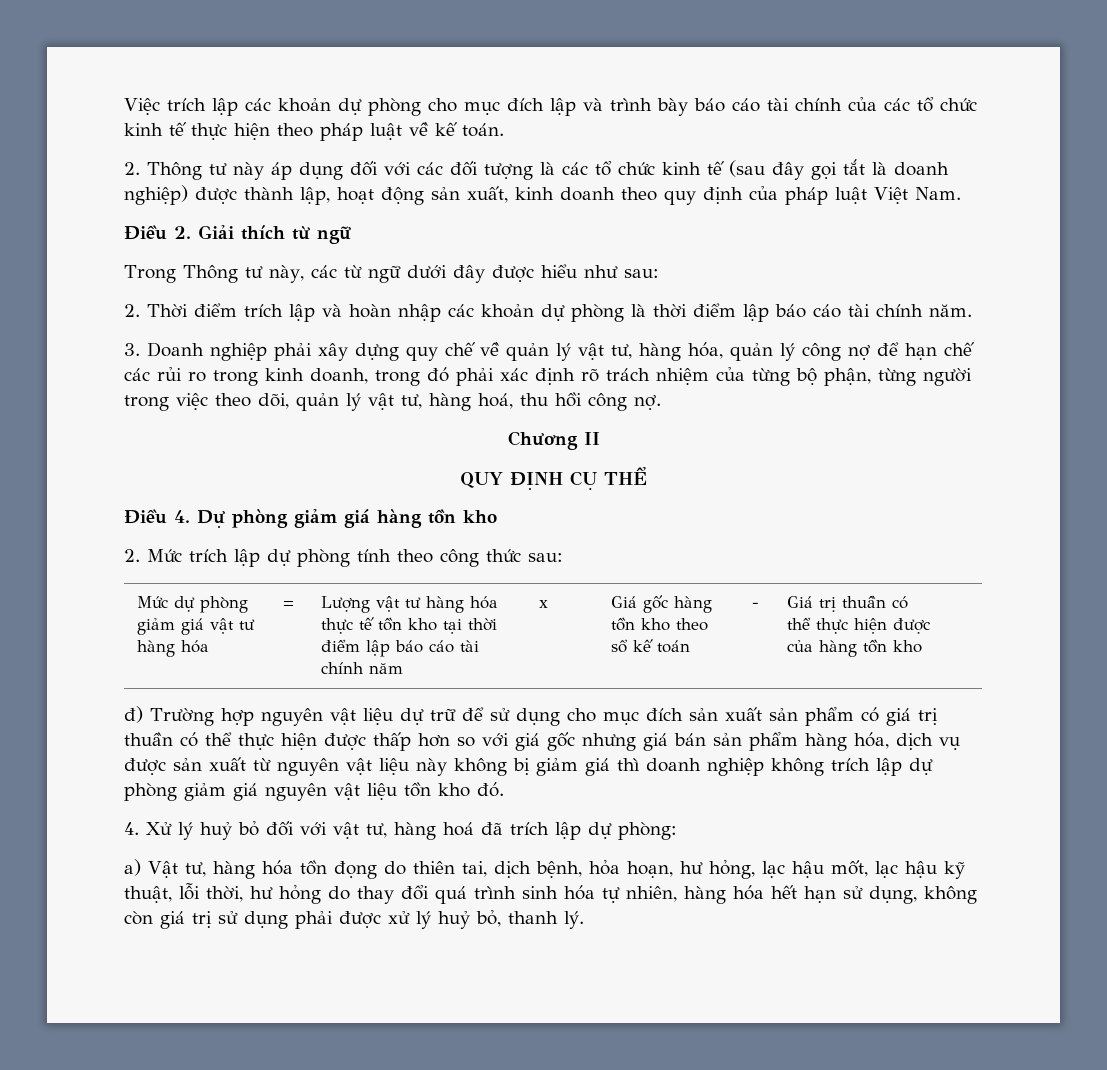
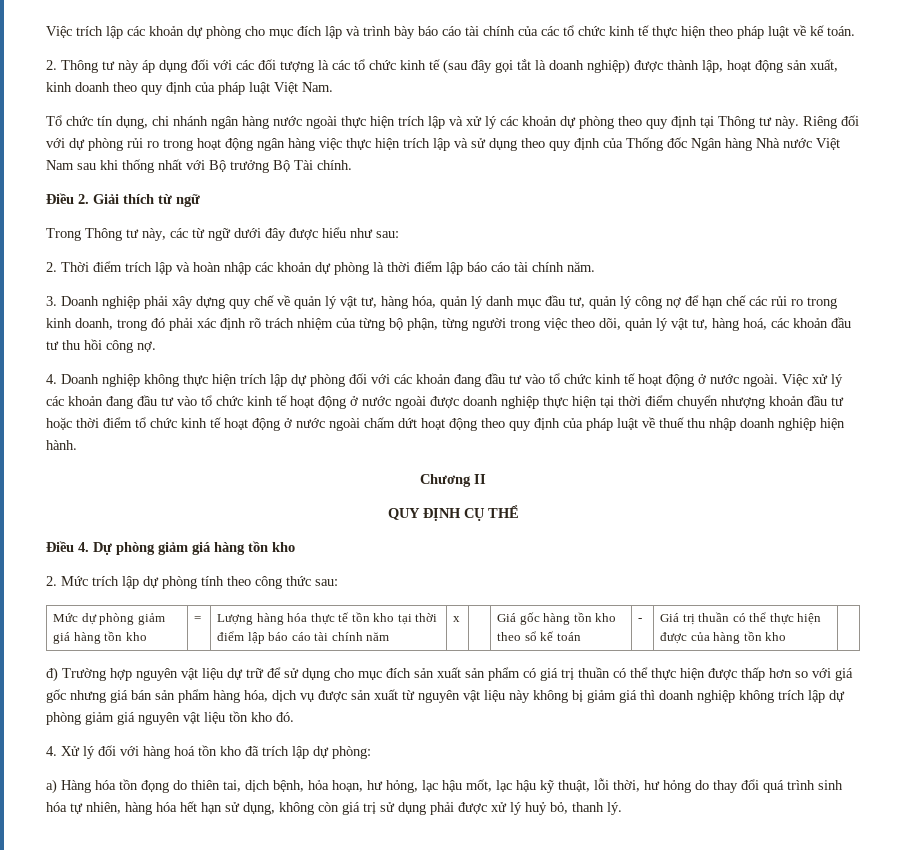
(961, 193) none -> [46,115,859,129] [46,137,840,151] [46,159,352,173] // Tổ chức tín dụng, chi nhánh ngân hàng nước ngoài thực hiện trích lập và xử lý các khoản dự phòng theo quy định tại Thông tư này. Riêng đối với dự phòng rủi ro trong hoạt động ngân hàng việc thực hiện trích lập và sử dụng theo quy định của Thống đốc Ngân hàng Nhà nước Việt Nam sau khi thống nhất với Bộ trưởng Bộ Tài chính.
(795, 352) none -> [486,295,632,309] danh mục đầu tư, quản lý
(513, 401) none -> [771,317,851,328] [46,341,59,350] các khoản đầu tư
(661, 403) none -> [46,373,843,387] [46,395,844,409] [46,417,845,431] [46,440,77,450] // 4. Doanh nghiệp không thực hiện trích lập dự phòng đối với các khoản đang đầu tư vào tổ chức kinh tế hoạt động ở nước ngoài. Việc xử lý các khoản đang đầu tư vào tổ chức kinh tế hoạt động ở nước ngoài được doanh nghiệp thực hiện tại thời điểm chuyển nhượng khoản đầu tư hoặc thời điểm tổ chức kinh tế hoạt động ở nước ngoài chấm dứt hoạt động theo quy định của pháp luật về thuế thu nhập doanh nghiệp hiện hành.
[210,618,256,634] [137,640,210,657] vật tư hàng hóa -> [73,631,147,644] hàng tồn kho
[376,596,422,612] vật tư -> (254, 619) none
[200,821,474,840] huỷ bỏ đối với vật tư, hàng hoá -> [98,745,241,759] đối với hàng hoá tồn kho
[148,861,255,879] Vật tư, hàng -> [61,780,91,793] Hàng

